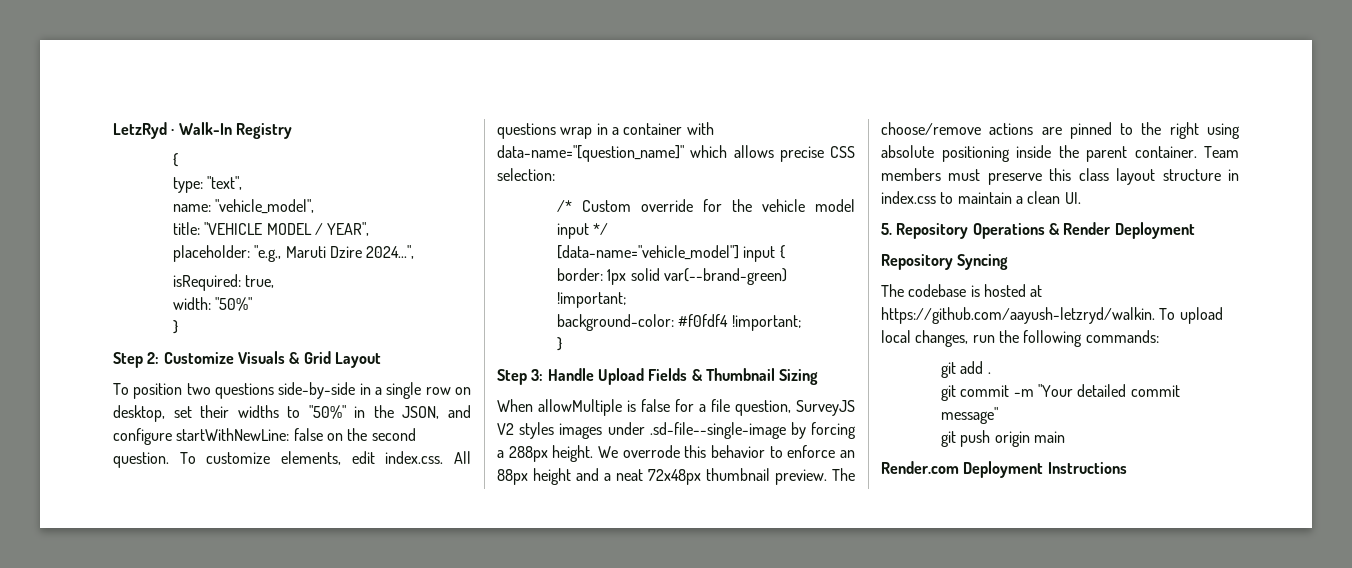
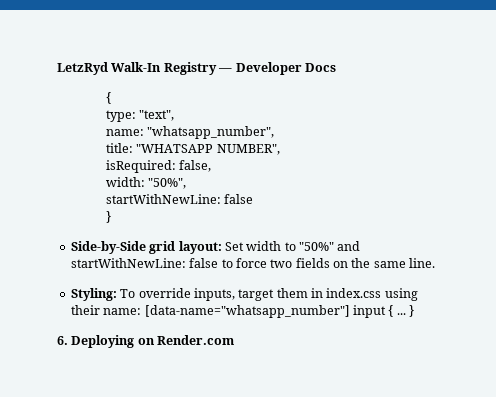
[171,129,175,135] · -> (108, 68) none
(292, 131) none -> [218,62,336,75] — Developer Docs
[215,199,315,214] "vehicle_model", -> [147,126,275,139] "whatsapp_number",
[204,222,370,236] [173,245,415,262] "VEHICLE MODEL / YEAR", // placeholder: "e.g., Maruti Dzire 2024...", -> [136,144,280,155] "WHATSAPP NUMBER",
[245,275,275,288] true, -> [179,160,212,172] false,
[215,297,253,311] [173,320,179,334] [113,351,381,368] [113,382,472,399] [113,405,471,422] [113,428,416,445] [113,451,471,468] [497,122,714,139] [497,145,855,162] [497,168,555,181] [557,199,855,212] [557,223,609,239] [557,245,785,262] [557,268,787,285] [557,292,627,308] [557,314,801,331] [557,337,563,351] [497,368,819,385] [497,399,855,416] [497,422,856,439] [497,445,855,462] [497,468,855,485] [881,122,1240,139] [881,145,1239,162] [881,168,1239,185] [881,191,1081,204] [881,222,1195,239] [881,254,1009,270] [881,284,1043,297] [881,307,1223,324] [881,330,1159,347] [941,361,991,378] [941,384,1180,401] [941,407,999,424] [941,430,1065,447] [881,461,1127,478] "50%" // } // Step 2: Customize Visuals & Grid Layout // To position two questions side-by-side in a single row on desktop, set their widths to "50%" in the JSON, and configure startWithNewLine: false on the second question. To customize elements, edit index.css. All questions wrap in a container with data-name="[question_name]" which allows precise CSS selection: // /* Custom override for the vehicle model input */ // [data-name="vehicle_model"] input { // border: 1px solid var(--brand-green) !important; // background-color: #f0fdf4 !important; // } // Step 3: Handle Upload Fields & Thumbnail Sizing // When allowMultiple is false for a file question, SurveyJS V2 styles images under .sd-file--single-image by forcing a 288px height. We overrode this behavior to enforce an 88px height and a neat 72x48px thumbnail preview. The choose/remove actions are pinned to the right using absolute positioning inside the parent container. Team members must preserve this class layout structure in index.css to maintain a clean UI. // 5. Repository Operations & Render Deployment // Repository Syncing // The codebase is hosted at https://github.com/aayush-letzryd/walkin. To upload local changes, run the following commands: // git add . // git commit -m "Your detailed commit message" // git push origin main // Render.com Deployment Instructions -> [148,178,187,189] [105,194,254,204] [105,211,111,223] [70,241,361,254] [70,258,436,268] [70,288,418,301] [70,305,414,318] [57,335,235,348] "50%", // startWithNewLine: false // } // Side-by-Side grid layout: Set width to "50%" and startWithNewLine: false to force two fields on the same line. // Styling: To override inputs, target them in index.css using their name: [data-name="whatsapp_number"] input { ... } // 6. Deploying on Render.com

